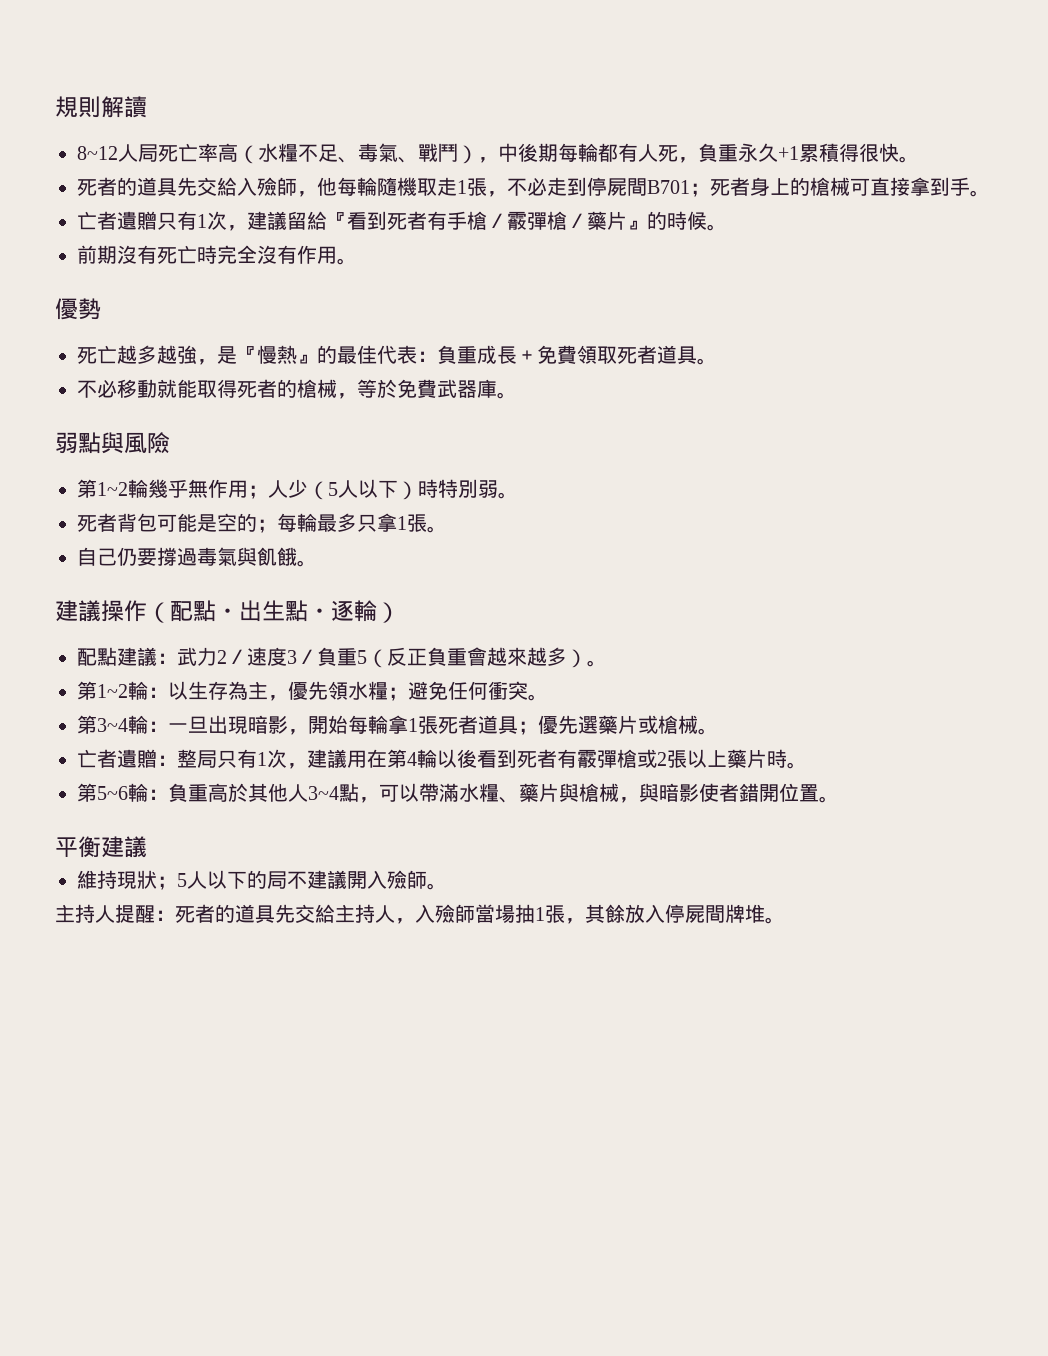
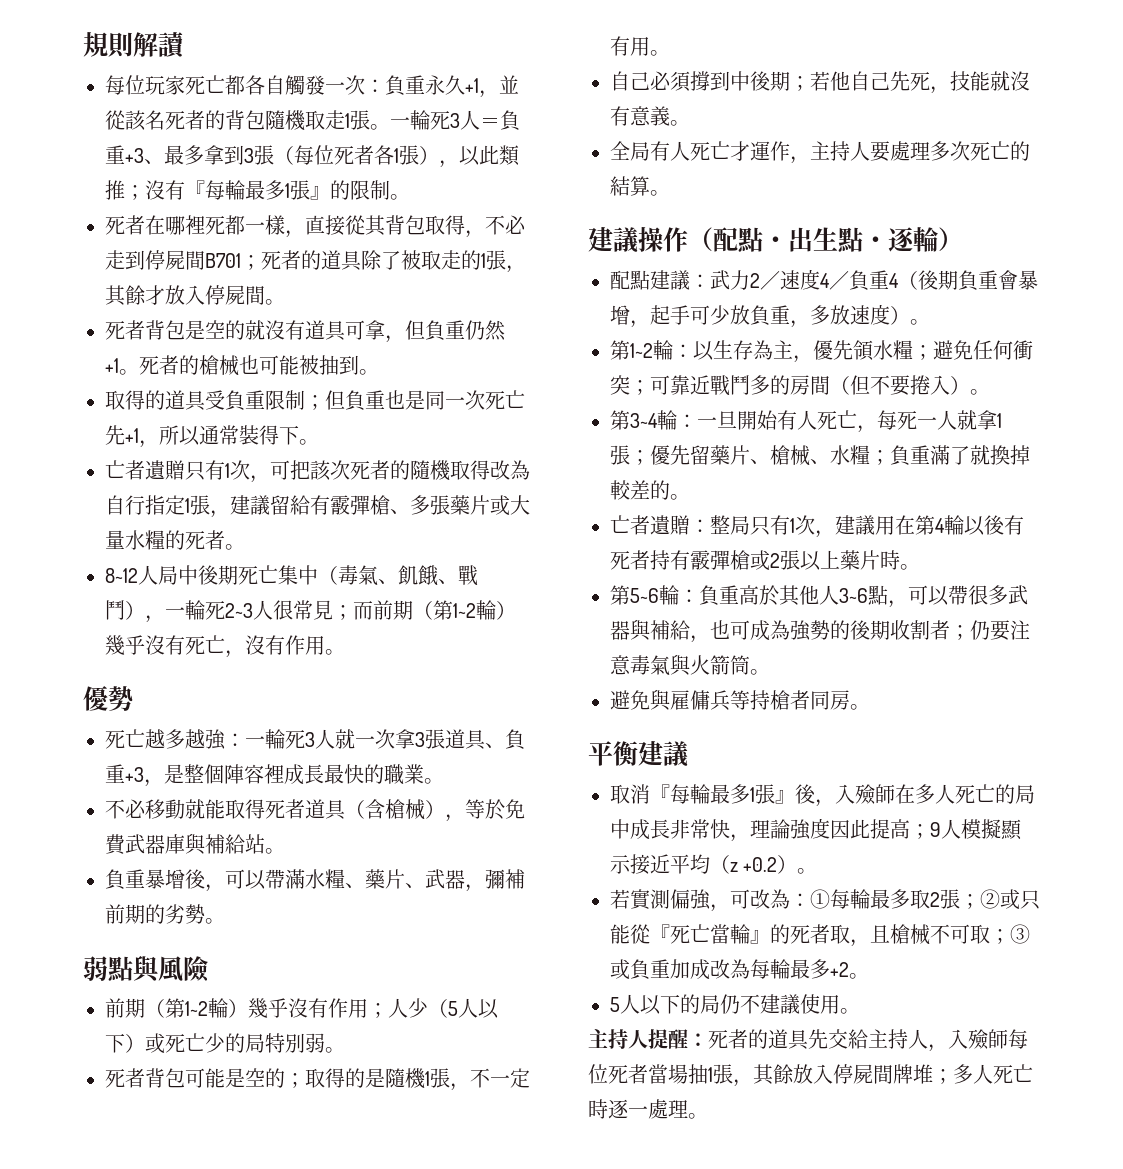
[77,143,919,164] [77,177,487,197] 8~12人局死亡率高（水糧不足、毒氣、戰鬥），中後期每輪都有人死，負重永久+1累積得很快。 // 死者的道具先交給入殮師，他每輪隨機取走1張 -> [105,75,519,98] [105,110,522,131] [105,145,520,168] [105,180,410,200] [105,215,465,238] 每位玩家死亡都各自觸發一次：負重永久+1，並從該名死者的背包隨機取走1張。一輪死3人＝負重+3、最多拿到3張（每位死者各1張），以此類推；沒有『每輪最多1張』的限制。 // 死者在哪裡死都一樣，直接從其背包取得
[750,177,970,196] 身上的槍械可直接拿到手 -> [301,250,526,273] [105,285,285,306] [105,320,506,343] [105,355,379,376] [105,390,525,411] [105,425,299,448] 的道具除了被取走的1張，其餘才放入停屍間。 // 死者背包是空的就沒有道具可拿，但負重仍然+1。死者的槍械也可能被抽到。 // 取得的道具受負重限制；但負重也是同一次死亡先+1，所以通常裝得下
[247,211,727,231] [77,245,117,264] 建議留給『看到死者有手槍／霰彈槍／藥片』的時候。 // 前期 -> [270,460,530,481] [105,495,530,518] [105,530,245,550] [105,565,478,586] [105,600,516,623] [105,635,145,655] 可把該次死者的隨機取得改為自行指定1張，建議留給有霰彈槍、多張藥片或大量水糧的死者。 // 8~12人局中後期死亡集中（毒氣、飢餓、戰鬥），一輪死2~3人很常見；而前期（第1~2輪）幾乎
[197,245,257,264] 時完全 -> [225,650,245,658] ，
[197,345,697,365] ，是『慢熱』的最佳代表：負重成長＋免費領取死者道具 -> [225,729,527,750] [105,764,424,787] ：一輪死3人就一次拿3張道具、負重+3，是整個陣容裡成長最快的職業
[277,379,337,398] 的槍械 -> [305,799,445,820] 道具（含槍械）
(497, 388) none -> [185,833,285,855] [105,869,525,892] [105,904,205,924] 與補給站。 // 負重暴增後，可以帶滿水糧、藥片、武器，彌補前期的劣勢
[77,479,208,498] 第1~2輪幾乎無 -> [105,998,328,1018] 前期（第1~2輪）幾乎沒有
[418,479,438,498] 時 -> [145,1033,265,1054] 或死亡少的局
[277,513,447,533] [77,547,297,566] 每輪最多只拿1張。 // 自己仍要撐過毒氣與飢餓 -> [305,1068,530,1091] [610,36,670,56] [610,71,1030,94] [610,106,690,126] [610,141,1030,164] [610,176,650,196] 取得的是隨機1張，不一定有用。 // 自己必須撐到中後期；若他自己先死，技能就沒有意義。 // 全局有人死亡才運作，主持人要處理多次死亡的結算
[287,647,567,668] 3／負重5（反正負重會越來越多 -> [820,270,1038,291] [610,304,890,328] 4／負重4（後期負重會暴增，起手可少放負重，多放速度
[528,694,548,701] [77,715,698,735] 。 // 第3~4輪：一旦出現暗影，開始每輪拿1張死者道具；優先選藥片或槍械 -> [630,375,990,396] [610,410,1002,433] [610,445,1030,466] [610,480,670,500] ；可靠近戰鬥多的房間（但不要捲入）。 // 第3~4輪：一旦開始有人死亡，每死一人就拿1張；優先留藥片、槍械、水糧；負重滿了就換掉較差的
[477,749,557,768] 看到死者 -> [1004,515,1024,535] [610,550,670,570] 有死者持
[308,786,339,800] 3~4 -> [839,588,868,603] 3~6
[439,783,839,803] [55,836,147,858] [77,870,427,890] 滿水糧、藥片與槍械，與暗影使者錯開位置。 // 平衡建議 // 維持現狀；5人以下的局不建議開入殮師 -> [968,585,1028,605] [610,619,1030,643] [610,654,770,676] [610,689,870,711] [588,741,688,767] [610,784,1035,807] [610,818,1022,842] [610,854,818,875] [610,889,1040,912] [610,924,1030,947] [610,959,869,980] [610,994,840,1015] 很多武器與補給，也可成為強勢的後期收割者；仍要注意毒氣與火箭筒。 // 避免與雇傭兵等持槍者同房。 // 平衡建議 // 取消『每輪最多1張』後，入殮師在多人死亡的局中成長非常快，理論強度因此提高；9人模擬顯示接近平均（z +0.2）。 // 若實測偏強，可改為：①每輪最多取2張；②或只能從『死亡當輪』的死者取，且槍械不可取；③或負重加成改為每輪最多+2。 // 5人以下的局仍不建議使用
(475, 913) none -> [1008,1029,1028,1049] [588,1064,648,1084] 每位死者
(765, 913) none -> [933,1064,1033,1084] [588,1099,688,1119] ；多人死亡時逐一處理

